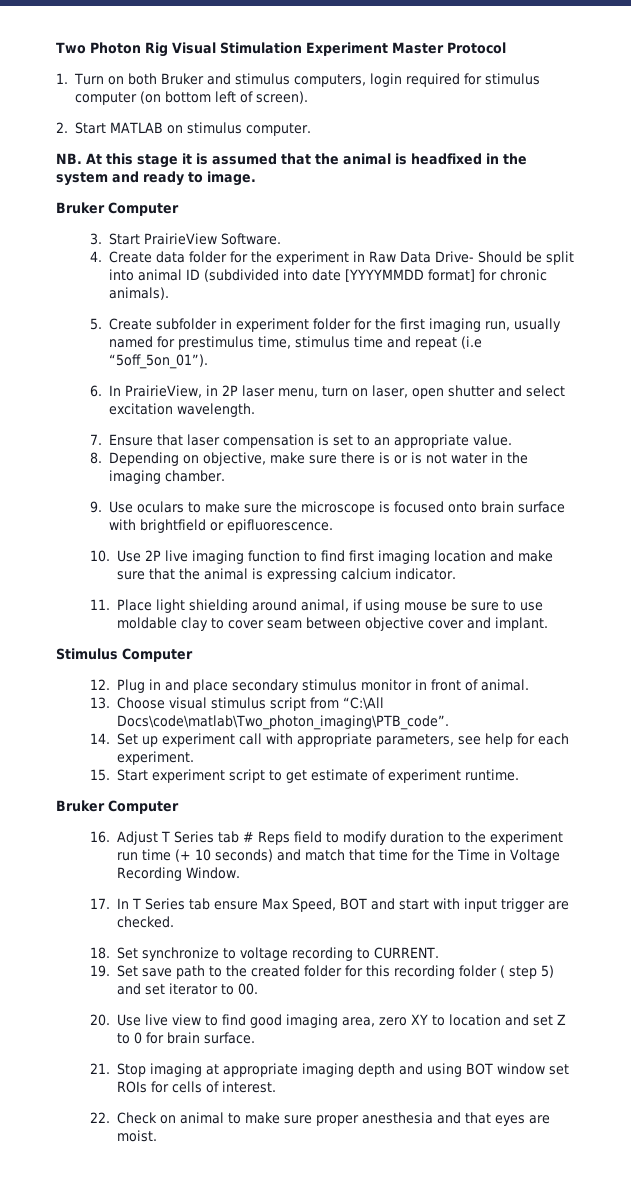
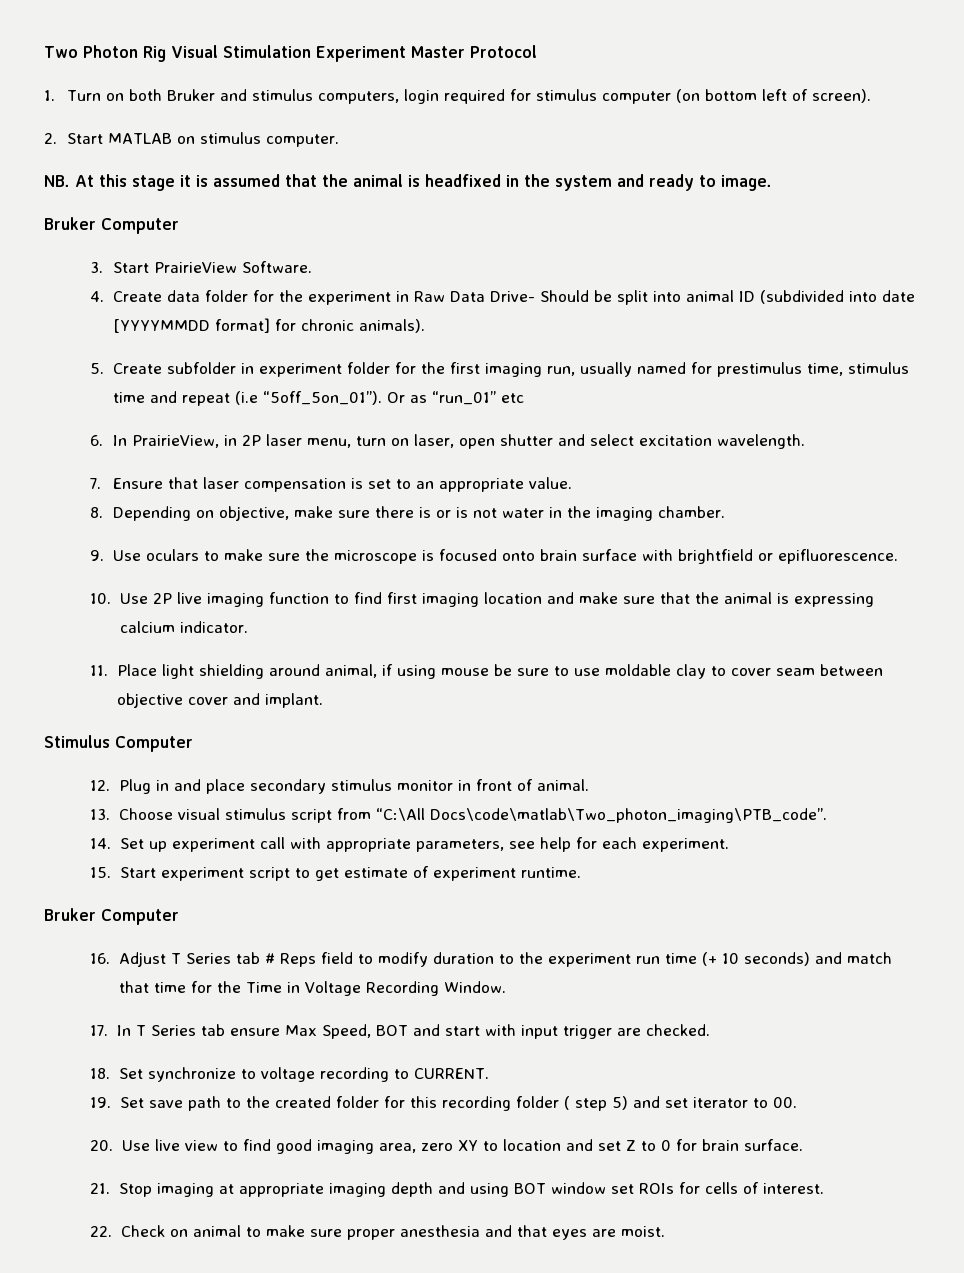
(208, 361) none -> [387,391,525,405] Or as “run_01” etc

